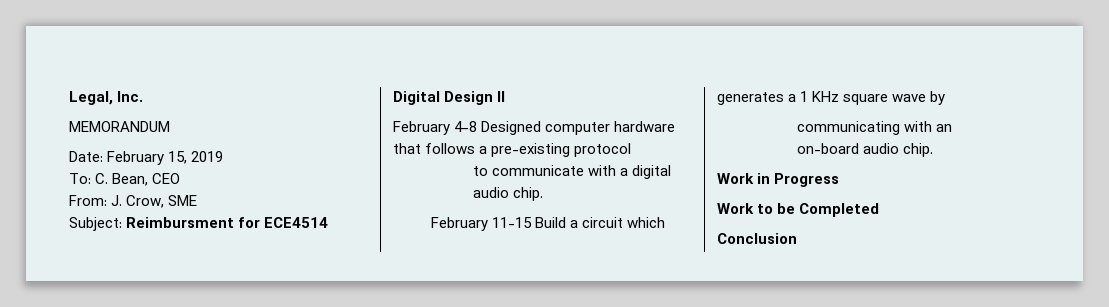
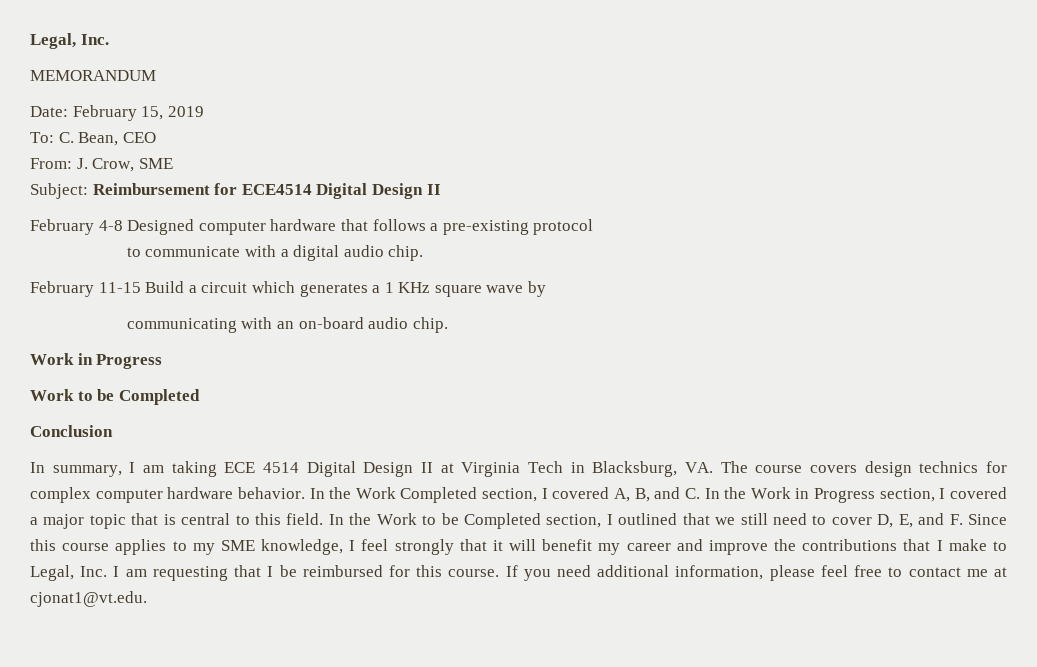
[126,217,235,228] Reimbursment -> [92,183,210,195] Reimbursement
(797, 238) none -> [30,461,1007,477] [30,487,1007,503] [30,513,1008,529] [30,539,1007,555] [30,565,1008,581] [30,591,147,607] // In summary, I am taking ECE 4514 Digital Design II at Virginia Tech in Blacksburg, VA. The course covers design technics for complex computer hardware behavior. In the Work Completed section, I covered A, B, and C. In the Work in Progress section, I covered a major topic that is central to this field. In the Work to be Completed section, I outlined that we still need to cover D, E, and F. Since this course applies to my SME knowledge, I feel strongly that it will benefit my career and improve the contributions that I make to Legal, Inc. I am requesting that I be reimbursed for this course. If you need additional information, please feel free to contact me at cjonat1@vt.edu.

